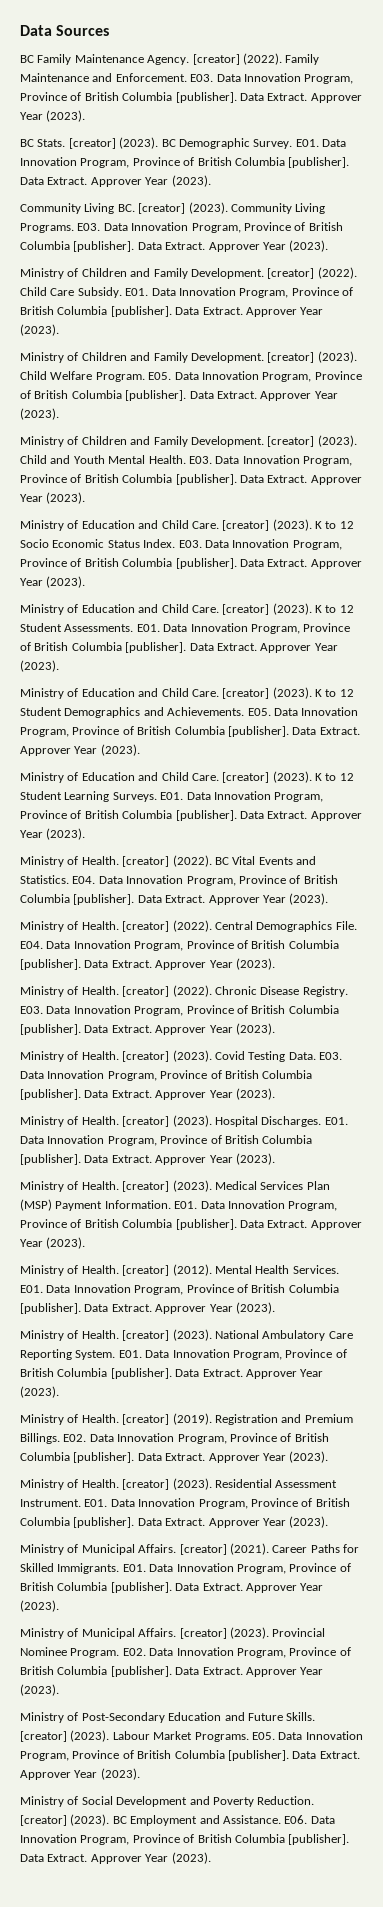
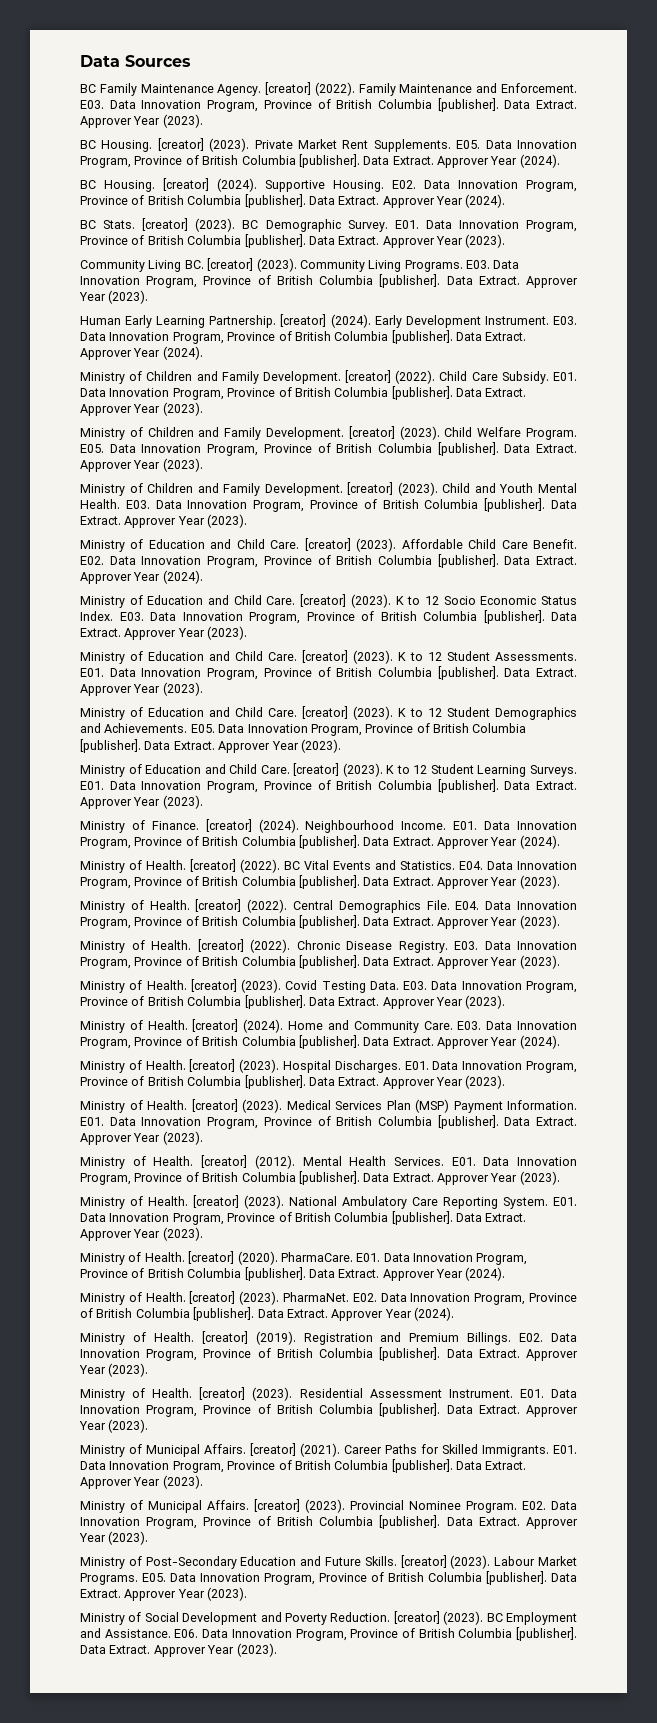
(86, 116) none -> [80,138,577,152] [80,154,560,168] [80,178,577,192] [80,194,506,208] // BC Housing. [creator] (2023). Private Market Rent Supplements. E05. Data Innovation Program, Province of British Columbia [publisher]. Data Extract. Approver Year (2024). // BC Housing. [creator] (2024). Supportive Housing. E02. Data Innovation Program, Province of British Columbia [publisher]. Data Extract. Approver Year (2024).
(329, 246) none -> [80,314,577,328] [80,330,527,344] [80,346,203,360] // Human Early Learning Partnership. [creator] (2024). Early Development Instrument. E03. Data Innovation Program, Province of British Columbia [publisher]. Data Extract. Approver Year (2024).
(86, 498) none -> [80,538,577,552] [80,554,577,568] [80,570,203,584] // Ministry of Education and Child Care. [creator] (2023). Affordable Child Care Benefit. E02. Data Innovation Program, Province of British Columbia [publisher]. Data Extract. Approver Year (2024).
(86, 834) none -> [80,819,578,833] [80,835,560,849] // Ministry of Finance. [creator] (2024). Neighbourhood Income. E01. Data Innovation Program, Province of British Columbia [publisher]. Data Extract. Approver Year (2024).
(275, 1094) none -> [80,1019,577,1033] [80,1035,560,1049] // Ministry of Health. [creator] (2024). Home and Community Care. E03. Data Innovation Program, Province of British Columbia [publisher]. Data Extract. Approver Year (2024).
(59, 1392) none -> [80,1251,528,1265] [80,1267,506,1281] [80,1291,577,1305] [80,1307,454,1321] // Ministry of Health. [creator] (2020). PharmaCare. E01. Data Innovation Program, Province of British Columbia [publisher]. Data Extract. Approver Year (2024). // Ministry of Health. [creator] (2023). PharmaNet. E02. Data Innovation Program, Province of British Columbia [publisher]. Data Extract. Approver Year (2024).

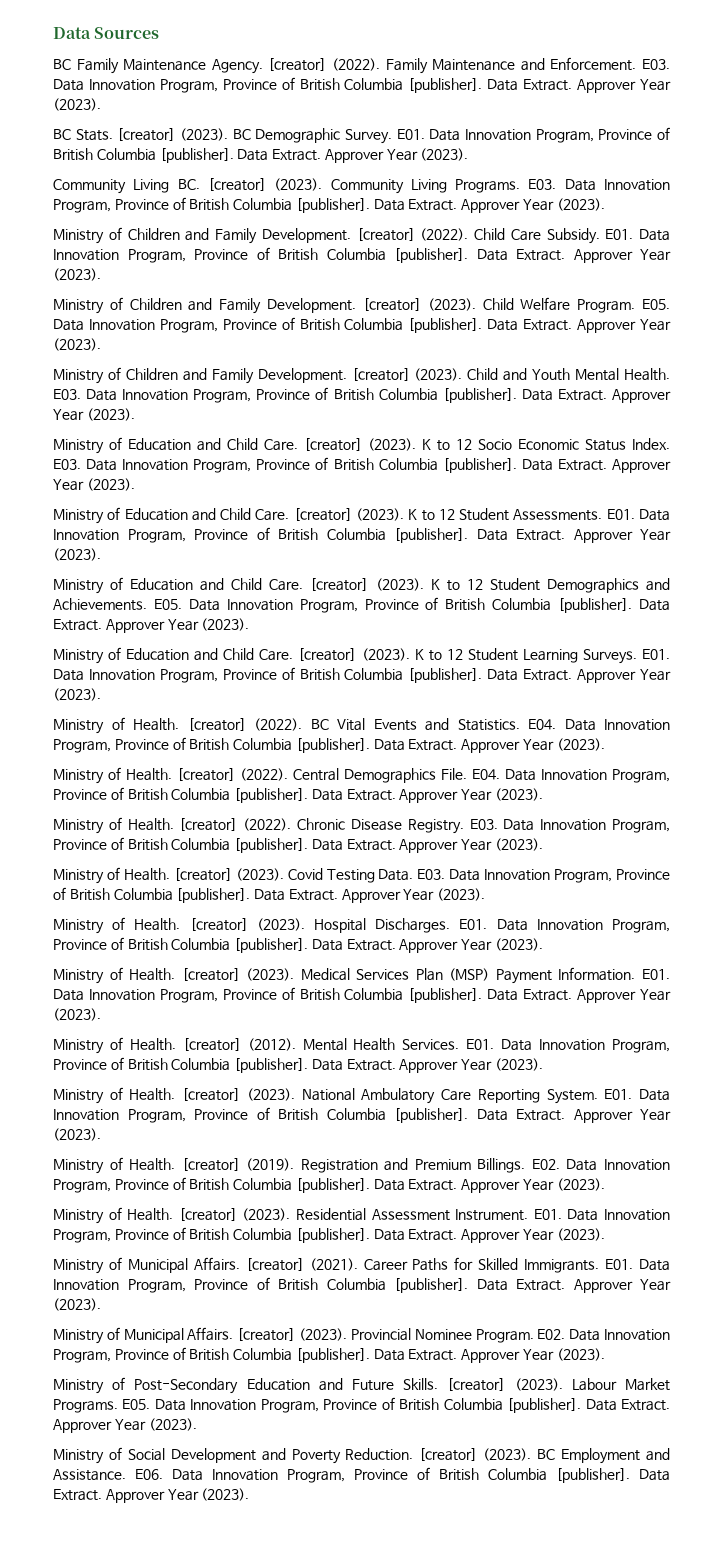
[80,138,577,152] [80,154,560,168] [80,178,577,192] [80,194,506,208] // BC Housing. [creator] (2023). Private Market Rent Supplements. E05. Data Innovation Program, Province of British Columbia [publisher]. Data Extract. Approver Year (2024). // BC Housing. [creator] (2024). Supportive Housing. E02. Data Innovation Program, Province of British Columbia [publisher]. Data Extract. Approver Year (2024). -> (101, 104) none
[80,314,577,328] [80,330,527,344] [80,346,203,360] // Human Early Learning Partnership. [creator] (2024). Early Development Instrument. E03. Data Innovation Program, Province of British Columbia [publisher]. Data Extract. Approver Year (2024). -> (605, 204) none
[80,538,577,552] [80,554,577,568] [80,570,203,584] // Ministry of Education and Child Care. [creator] (2023). Affordable Child Care Benefit. E02. Data Innovation Program, Province of British Columbia [publisher]. Data Extract. Approver Year (2024). -> (135, 414) none
[80,819,578,833] [80,835,560,849] // Ministry of Finance. [creator] (2024). Neighbourhood Income. E01. Data Innovation Program, Province of British Columbia [publisher]. Data Extract. Approver Year (2024). -> (101, 694) none
[80,1019,577,1033] [80,1035,560,1049] // Ministry of Health. [creator] (2024). Home and Community Care. E03. Data Innovation Program, Province of British Columbia [publisher]. Data Extract. Approver Year (2024). -> (486, 894) none
[80,1251,528,1265] [80,1267,506,1281] [80,1291,577,1305] [80,1307,454,1321] // Ministry of Health. [creator] (2020). PharmaCare. E01. Data Innovation Program, Province of British Columbia [publisher]. Data Extract. Approver Year (2024). // Ministry of Health. [creator] (2023). PharmaNet. E02. Data Innovation Program, Province of British Columbia [publisher]. Data Extract. Approver Year (2024). -> (101, 1134) none

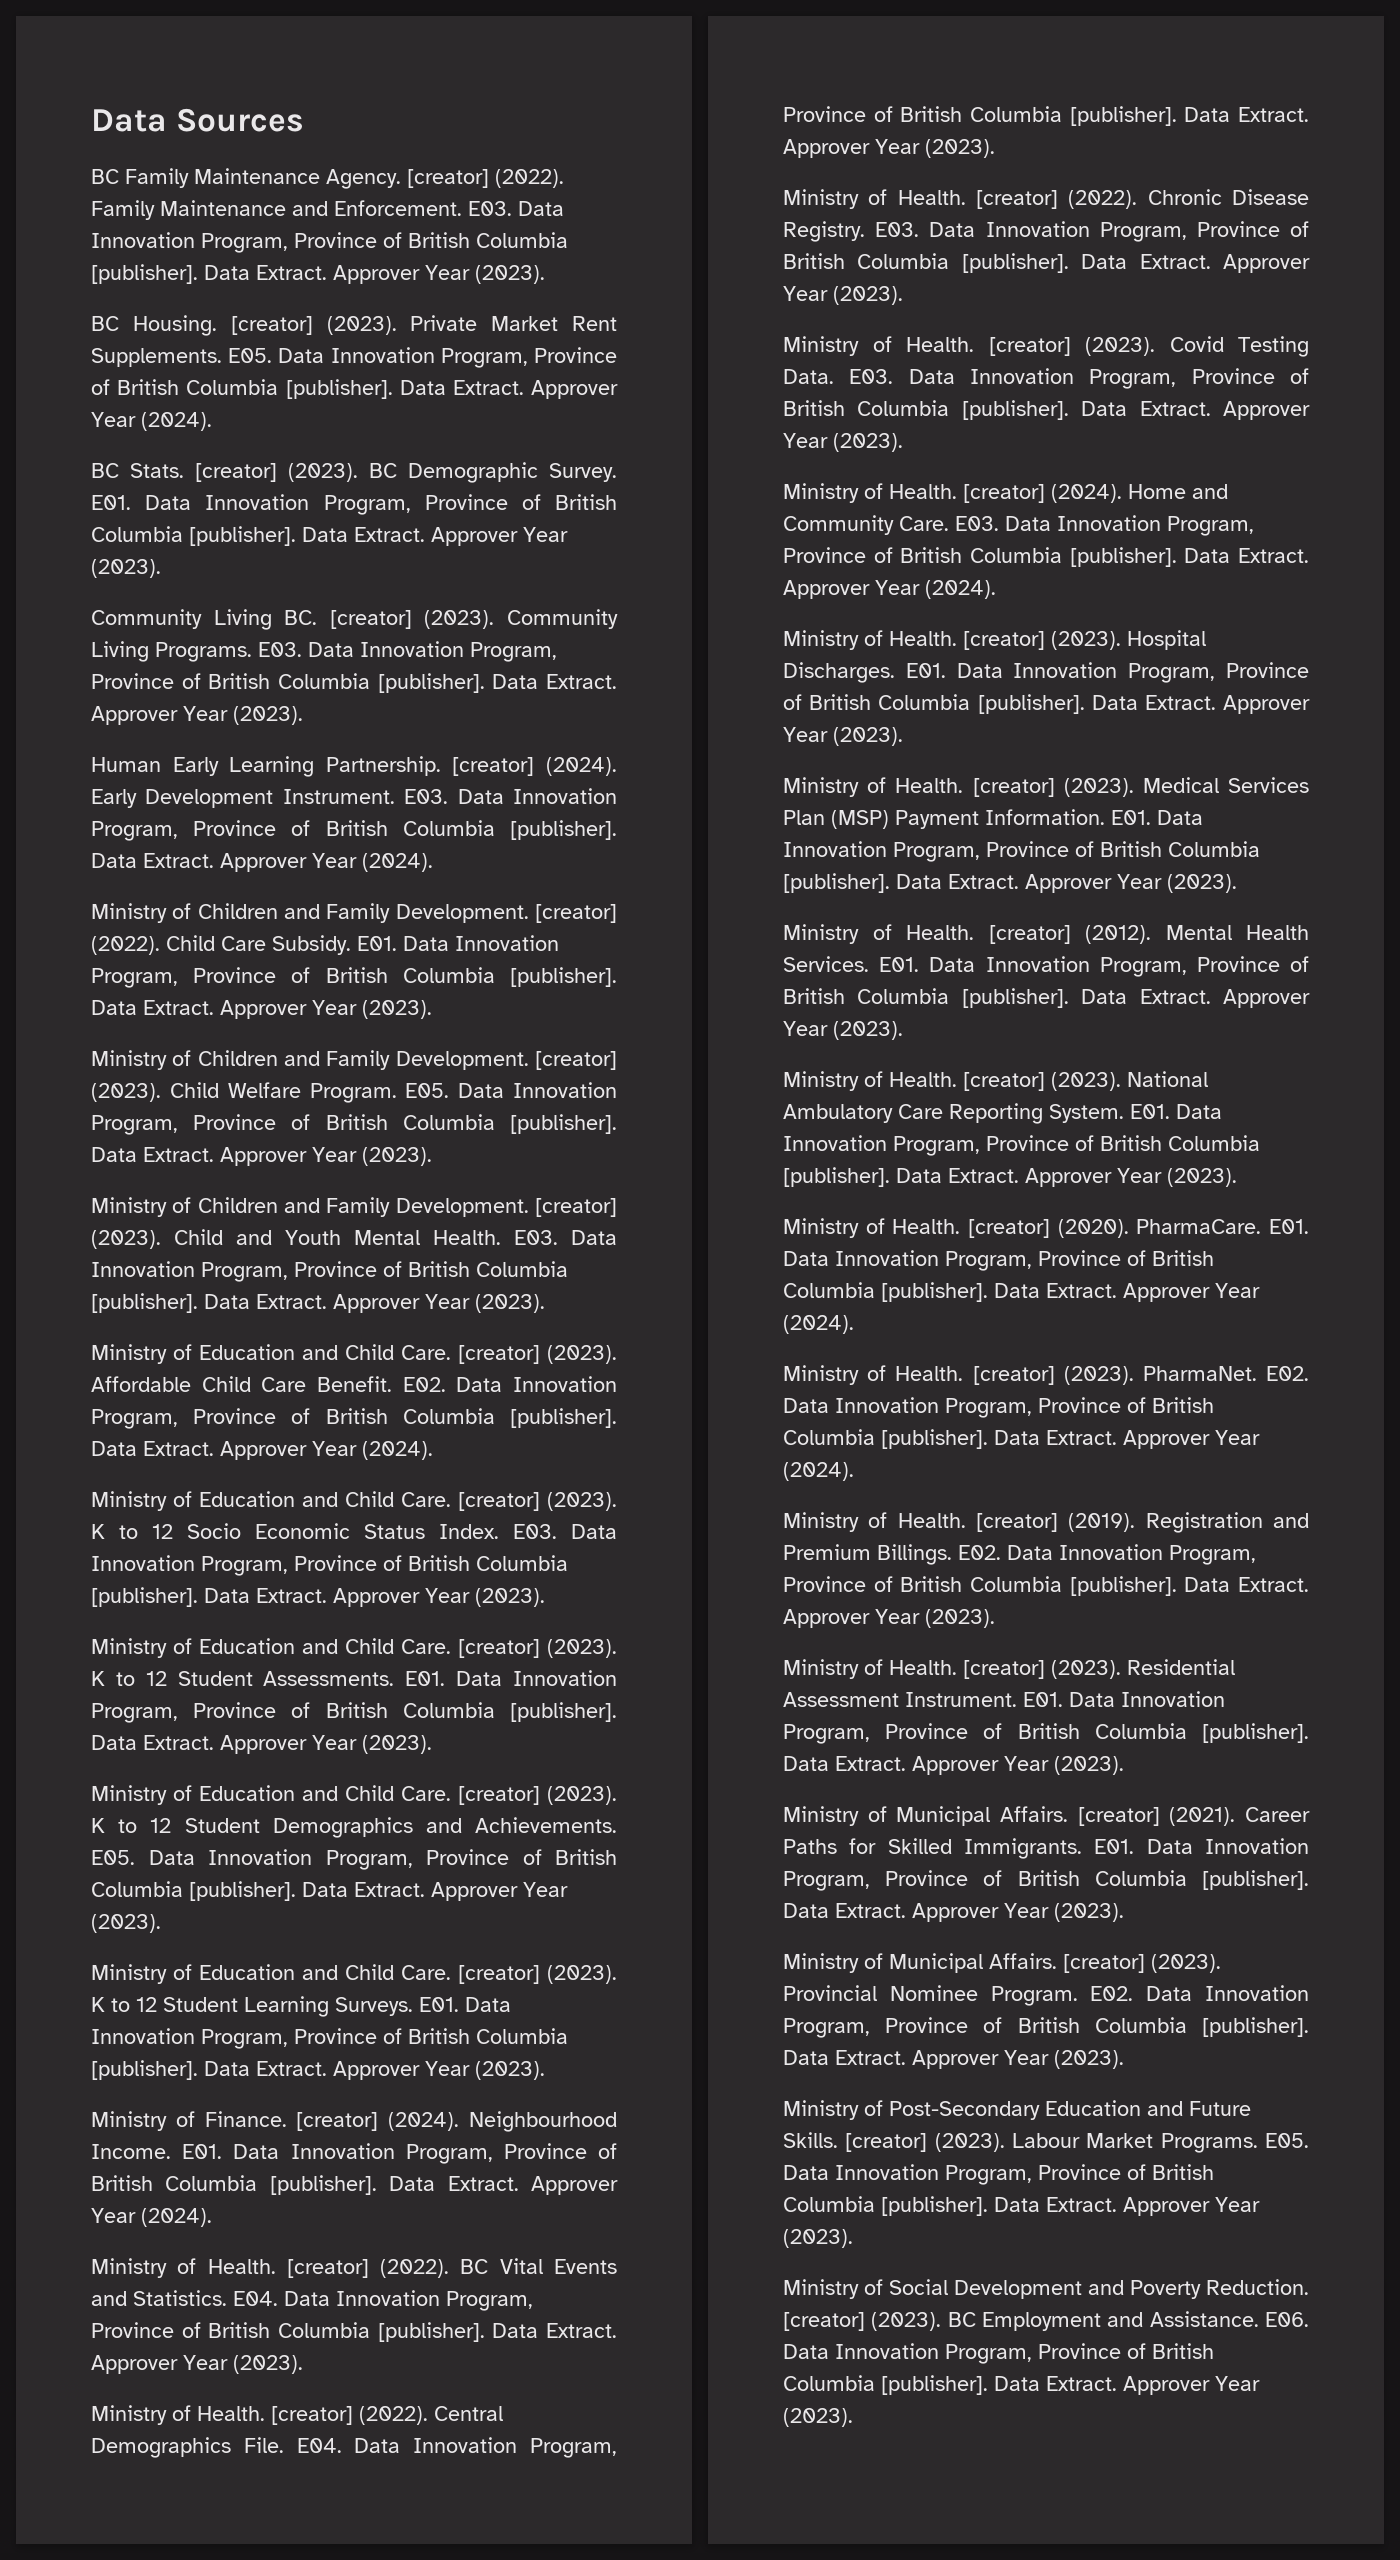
(101, 104) none -> [91,315,617,336] [91,347,617,368] [91,379,618,399] [91,412,212,431] // BC Housing. [creator] (2023). Private Market Rent Supplements. E05. Data Innovation Program, Province of British Columbia [publisher]. Data Extract. Approver Year (2024).
(605, 204) none -> [91,756,617,777] [91,788,617,808] [91,820,617,841] [91,853,433,872] // Human Early Learning Partnership. [creator] (2024). Early Development Instrument. E03. Data Innovation Program, Province of British Columbia [publisher]. Data Extract. Approver Year (2024).
(135, 414) none -> [91,1344,617,1364] [91,1376,617,1392] [91,1408,617,1429] [91,1441,433,1460] // Ministry of Education and Child Care. [creator] (2023). Affordable Child Care Benefit. E02. Data Innovation Program, Province of British Columbia [publisher]. Data Extract. Approver Year (2024).
(101, 694) none -> [91,2111,617,2132] [91,2143,617,2164] [91,2175,618,2195] [91,2208,212,2227] // Ministry of Finance. [creator] (2024). Neighbourhood Income. E01. Data Innovation Program, Province of British Columbia [publisher]. Data Extract. Approver Year (2024).
(486, 894) none -> [783,483,1228,503] [783,515,1254,536] [783,547,1309,567] [783,580,996,599] // Ministry of Health. [creator] (2024). Home and Community Care. E03. Data Innovation Program, Province of British Columbia [publisher]. Data Extract. Approver Year (2024).
(101, 1134) none -> [783,1218,1309,1238] [783,1250,1214,1271] [783,1282,1260,1302] [783,1315,854,1334] [783,1365,1309,1385] [783,1397,1214,1418] [783,1429,1260,1449] [783,1462,854,1481] // Ministry of Health. [creator] (2020). PharmaCare. E01. Data Innovation Program, Province of British Columbia [publisher]. Data Extract. Approver Year (2024). // Ministry of Health. [creator] (2023). PharmaNet. E02. Data Innovation Program, Province of British Columbia [publisher]. Data Extract. Approver Year (2024).

